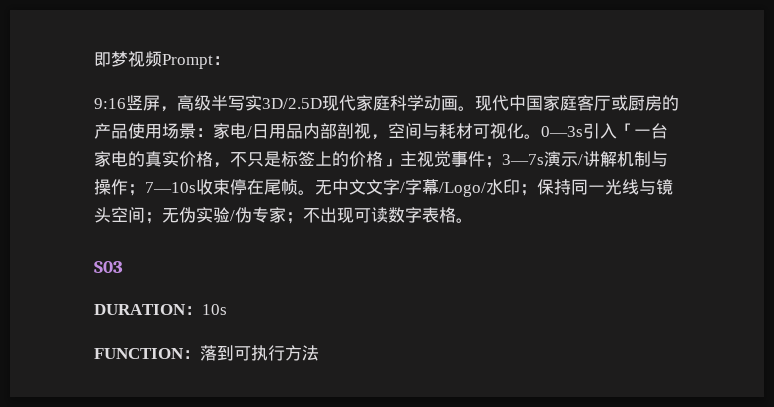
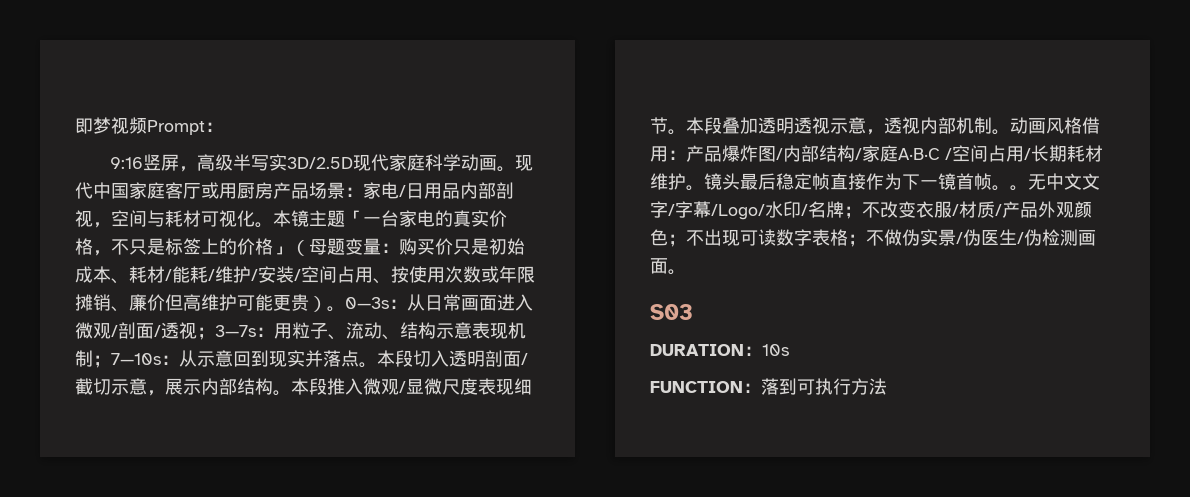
[628,95,679,111] [94,123,162,139] 厨房的产品使用 -> [219,182,309,199] 用厨房产品
[541,123,617,139] 0—3s引入 -> [273,210,345,227] 本镜主题
[400,151,668,168] [94,179,298,196] 主视觉事件；3—7s演示/讲解机制与操作；7—10s收束停在尾帧 -> [291,238,525,256] [75,266,535,284] [75,294,533,312] [75,322,526,340] [75,350,528,368] [75,378,532,396] [650,117,1100,135] [650,145,1103,162] [650,173,1010,191] （母题变量：购买价只是初始成本、耗材/能耗/维护/安装/空间占用、按使用次数或年限摊销、廉价但高维护可能更贵）。0—3s：从日常画面进入微观/剖面/透视；3—7s：用粒子、流动、结构示意表现机制；7—10s：从示意回到现实并落点。本段切入透明剖面/截切示意，展示内部结构。本段推入微观/显微尺度表现细节。本段叠加透明透视示意，透视内部机制。动画风格借用：产品爆炸图/内部结构/家庭A·B·C /空间占用/长期耗材维护。镜头最后稳定帧直接作为下一镜首帧。
[520,179,673,196] [94,207,286,224] ；保持同一光线与镜头空间；无伪实验/伪专家 -> [801,201,1092,219] [650,229,668,246] /名牌；不改变衣服/材质/产品外观颜色
(456, 215) none -> [848,229,1096,247] [650,258,668,274] ；不做伪实景/伪医生/伪检测画面

